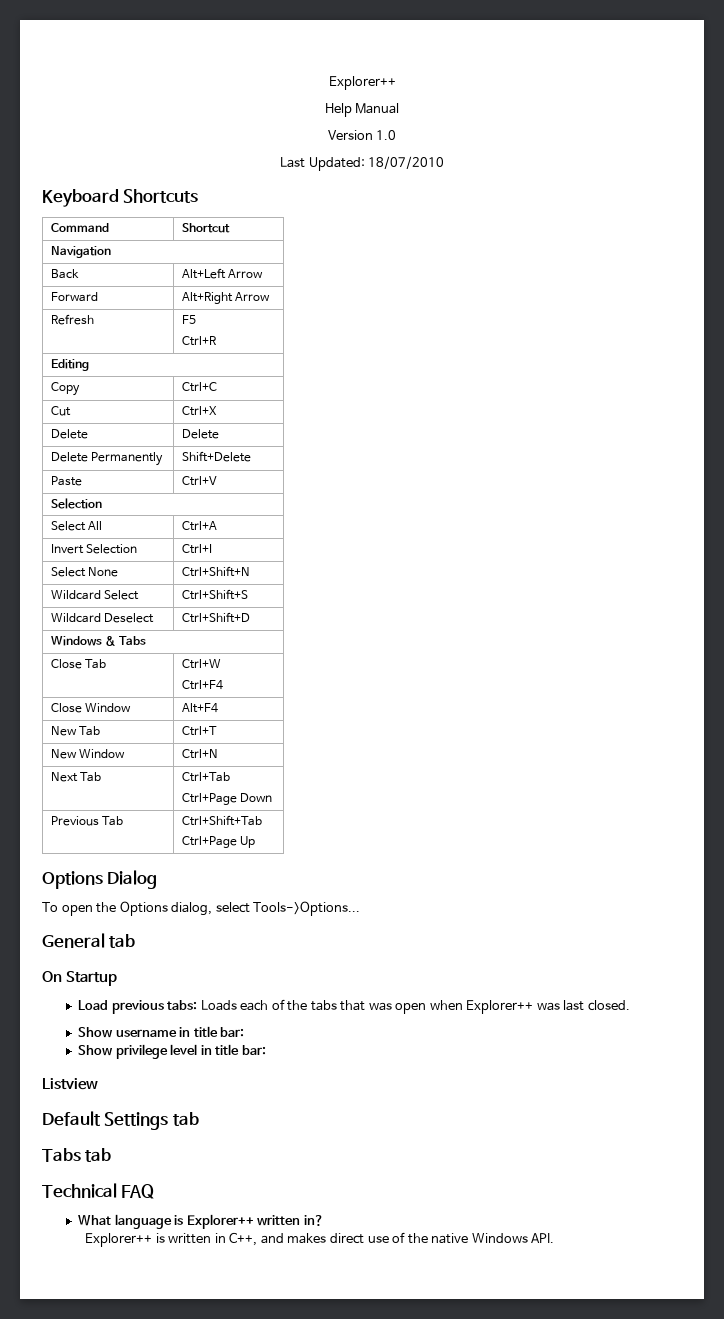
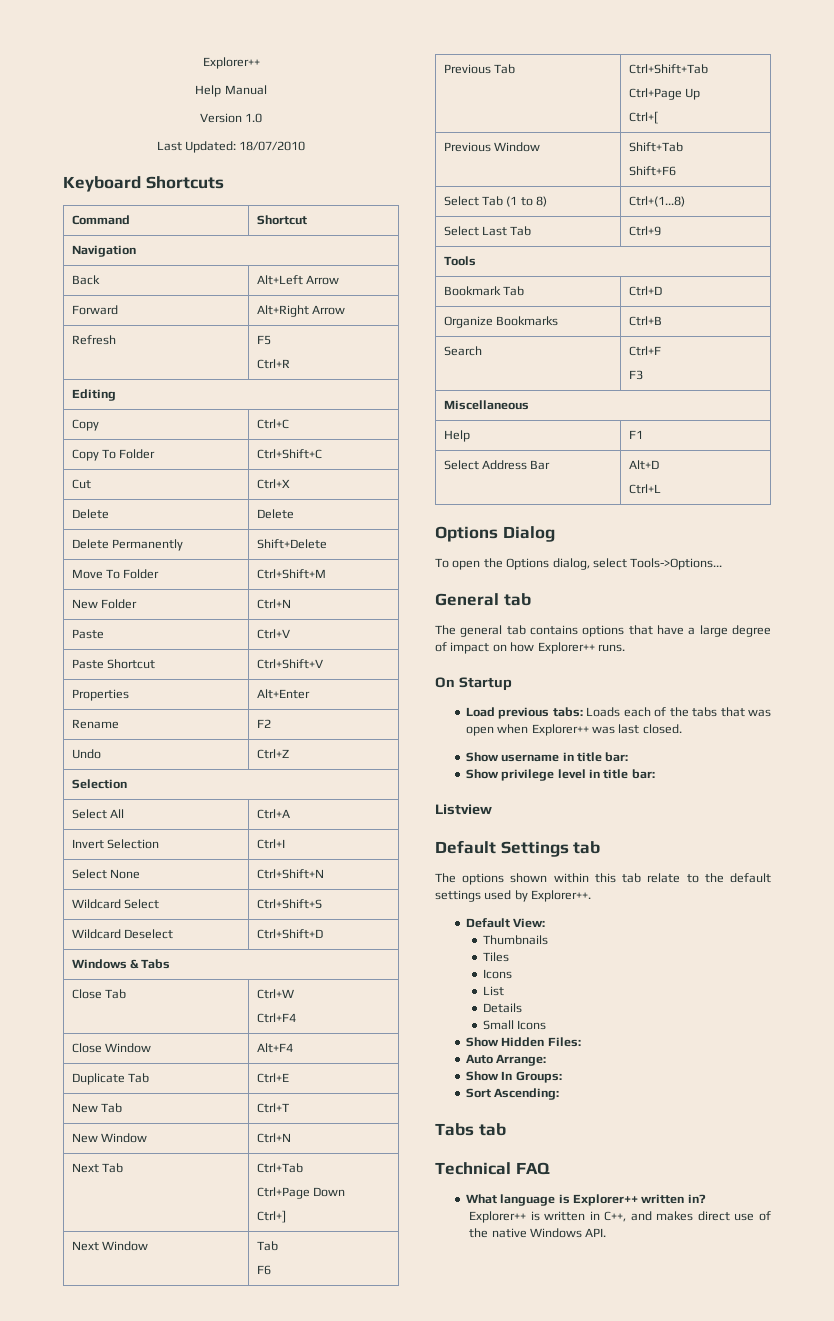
(218, 387) none -> [71,449,156,461] [256,449,322,459] // Copy To Folder | Ctrl+Shift+C
[51,476,83,486] [182,476,218,486] Paste | Ctrl+V -> [71,569,160,579] [256,569,326,579] [71,599,137,609] [256,599,291,609] [71,629,104,639] [256,629,290,639] [71,659,155,669] [256,659,323,669] [71,689,129,701] [256,689,310,699] [71,719,119,729] [256,719,271,728] [71,749,101,759] [256,749,289,759] Move To Folder | Ctrl+Shift+M // New Folder | Ctrl+N // Paste | Ctrl+V // Paste Shortcut | Ctrl+Shift+V // Properties | Alt+Enter // Rename | F2 // Undo | Ctrl+Z
(219, 708) none -> [71,1073,149,1085] [256,1073,289,1083] // Duplicate Tab | Ctrl+E
(273, 797) none -> [256,1210,286,1223] [71,1241,148,1251] [256,1241,278,1251] [256,1265,271,1275] // Ctrl+] // Next Window | Tab // F6
(256, 842) none -> [628,111,658,124] [443,142,540,152] [628,142,683,152] [628,166,676,176] [443,196,548,207] [628,196,685,207] [443,226,532,236] [628,226,661,236] [443,256,476,266] [443,286,524,296] [628,286,662,296] [443,316,558,328] [628,316,662,326] [443,346,482,356] [628,346,661,356] [628,370,643,380] [443,400,529,410] [443,430,470,442] [628,430,643,439] [443,460,551,470] [628,460,659,470] [628,484,661,494] // Ctrl+[ // Previous Window | Shift+Tab // Shift+F6 // Select Tab (1 to 8) | Ctrl+(1...8) // Select Last Tab | Ctrl+9 // Tools // Bookmark Tab | Ctrl+D // Organize Bookmarks | Ctrl+B // Search | Ctrl+F // F3 // Miscellaneous // Help | F1 // Select Address Bar | Alt+D // Ctrl+L
(136, 941) none -> [435,625,771,637] [435,642,625,654] // The general tab contains options that have a large degree of impact on how Explorer++ runs.
(199, 1119) none -> [435,873,771,885] [435,890,592,902] [465,918,546,928] [482,935,548,945] [482,952,509,962] [482,969,512,979] [482,986,504,996] [482,1003,522,1013] [482,1020,547,1030] [465,1037,581,1047] [465,1054,547,1066] [465,1071,562,1083] [465,1088,560,1100] // The options shown within this tab relate to the default settings used by Explorer++. // Default View: // Thumbnails // Tiles // Icons // List // Details // Small Icons // Show Hidden Files: // Auto Arrange: // Show In Groups: // Sort Ascending:

